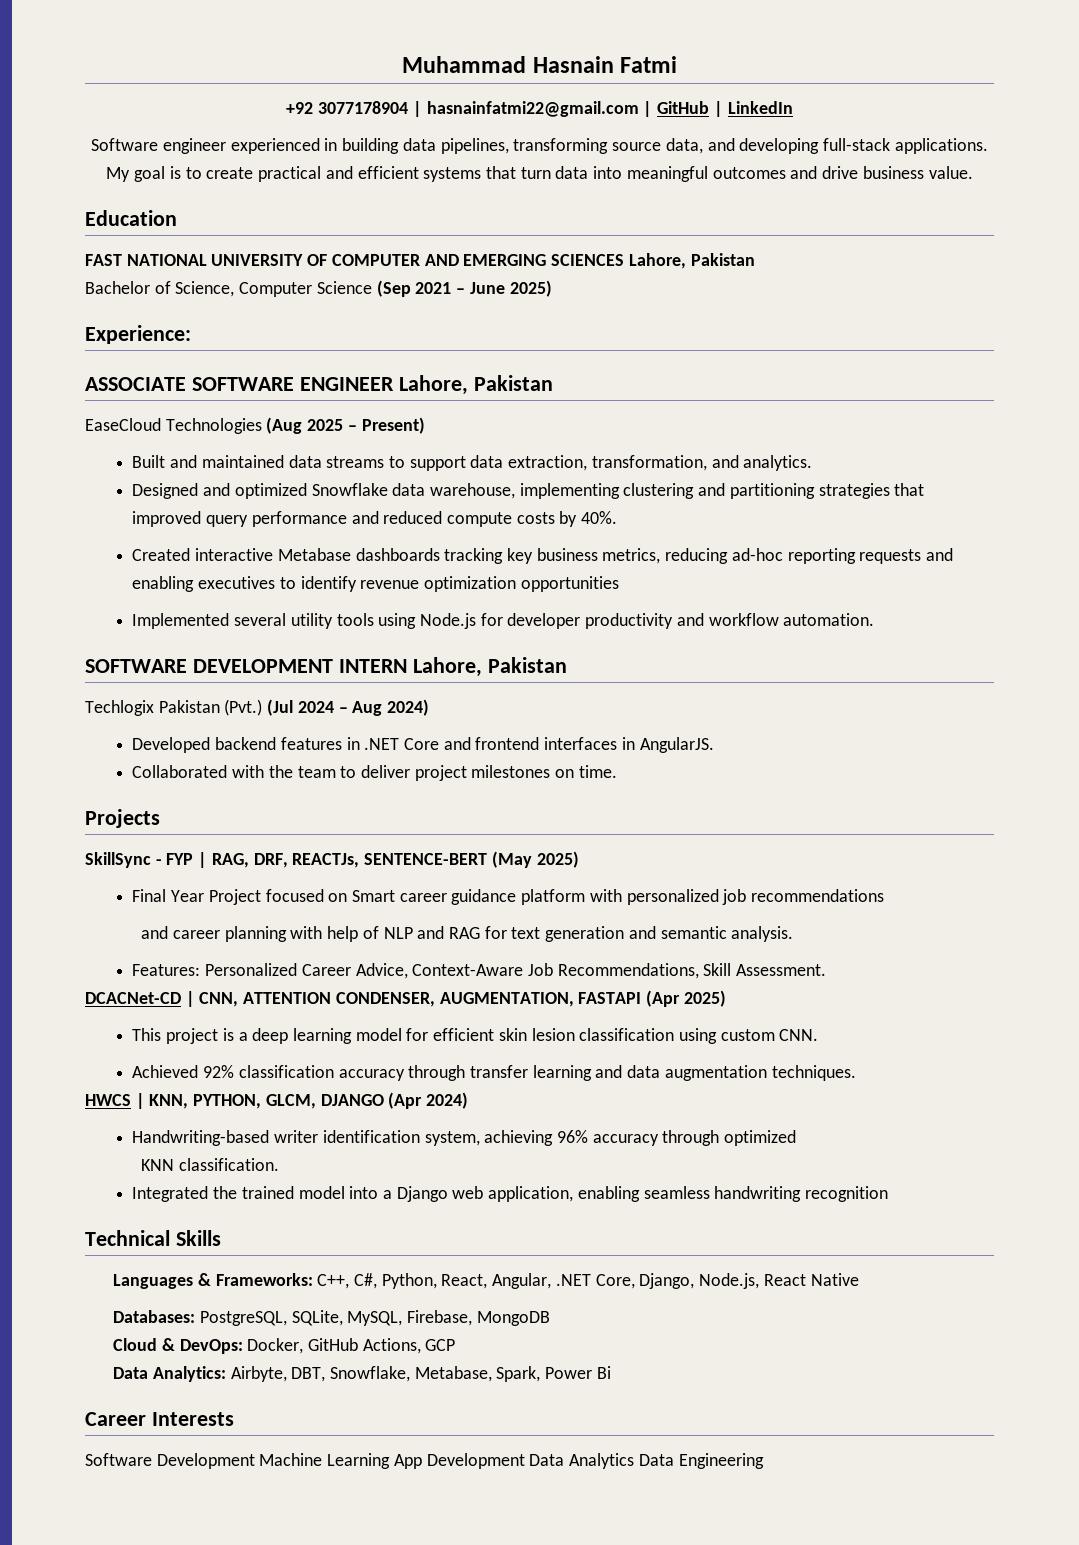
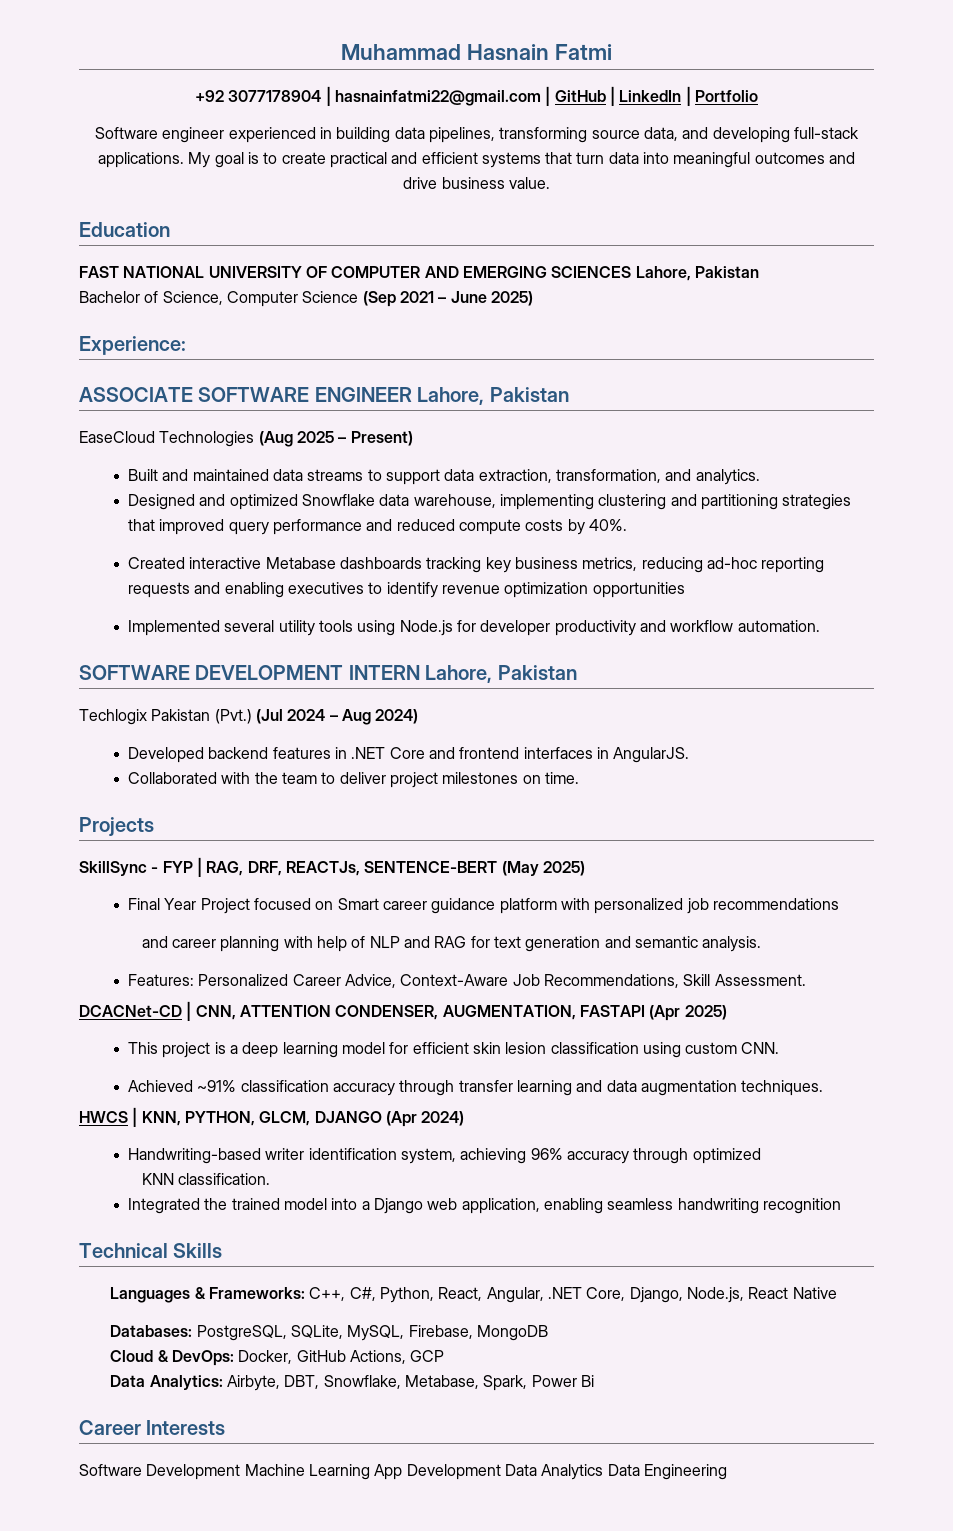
(793, 107) none -> [685,86,758,106] | Portfolio
[203,1065,235,1078] 92% -> [197,1080,237,1092] ~91%

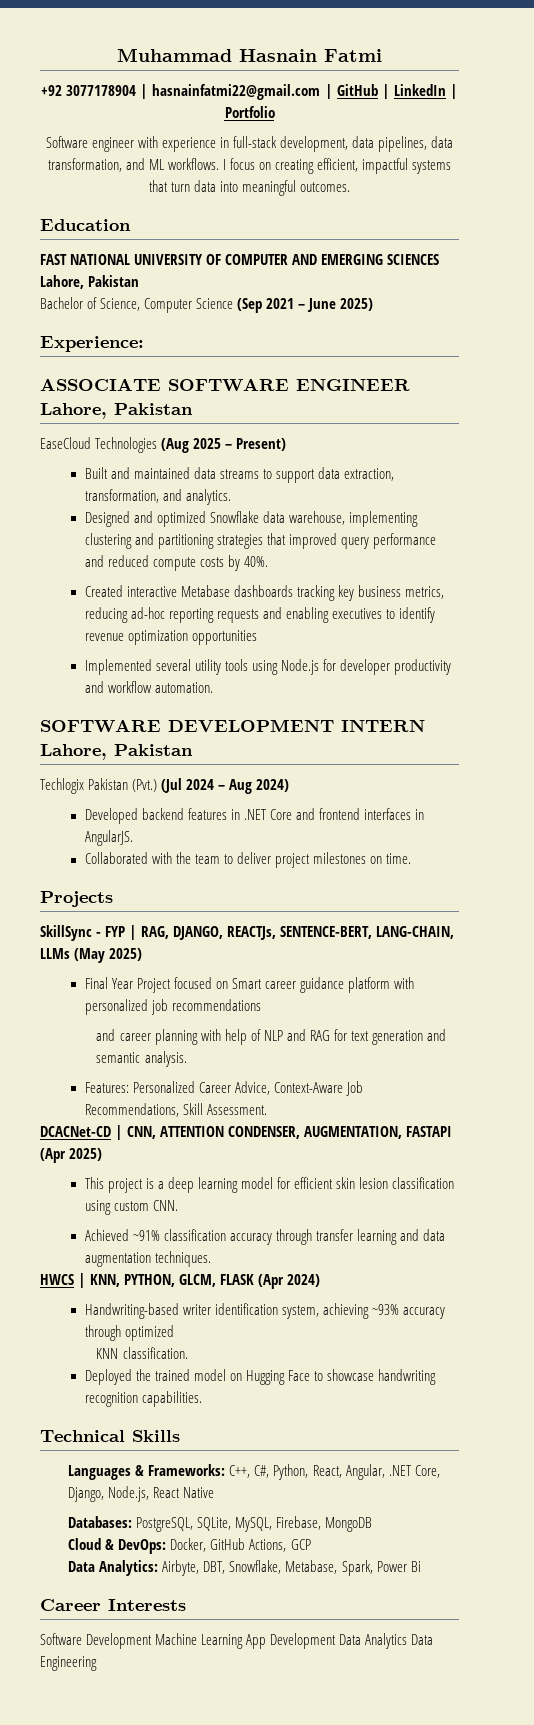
[228,127,859,143] [97,152,478,168] experienced in building data pipelines, transforming source data, and developing full-stack applications. My goal is to create practical and efficient -> [137,136,454,152] [47,158,409,174] with experience in full-stack development, data pipelines, data transformation, and ML workflows. I focus on creating efficient, impactful
[754,152,856,164] [403,177,550,189] outcomes and drive business value. -> [300,182,351,192] outcomes.
[247,861,498,876] DRF, REACTJs, SENTENCE-BERT -> [173,926,455,940] [40,948,70,959] DJANGO, REACTJs, SENTENCE-BERT, LANG-CHAIN, LLMs
[314,1111,382,1123] DJANGO -> [220,1274,255,1285] FLASK
[530,1148,563,1160] 96% -> [371,1304,399,1315] ~93%
[128,1198,201,1214] Integrated -> [84,1369,132,1385] Deployed
[331,1198,674,1214] into a Django web application, enabling seamless -> [229,1369,375,1385] on Hugging Face to showcase
(841, 1206) none -> [141,1391,202,1407] capabilities.

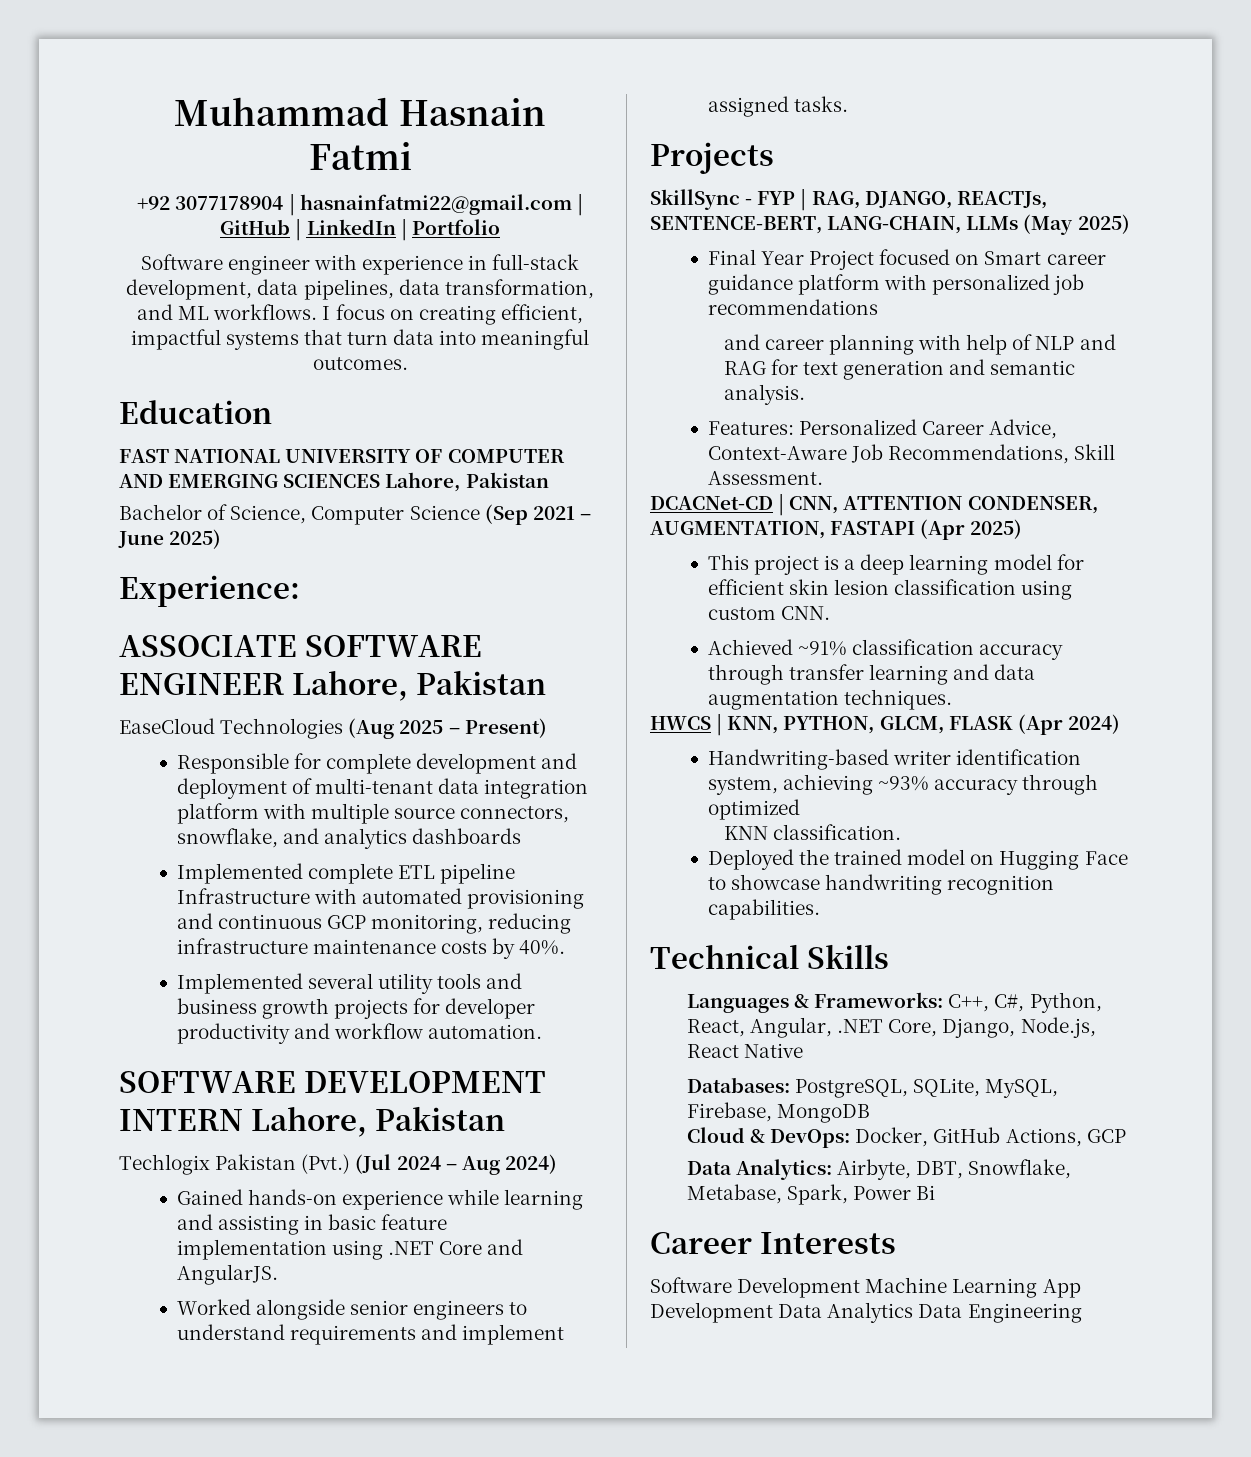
[84,467,395,483] [84,489,231,505] [84,511,419,527] [84,533,437,549] [84,555,268,571] [84,585,445,601] [84,607,436,623] [84,630,257,645] Built and maintained data streams to support data extraction, transformation, and analytics. // Designed and optimized Snowflake data warehouse, implementing clustering and partitioning strategies that improved query performance and reduced compute costs by 40%. // Created interactive Metabase dashboards tracking key business metrics, reducing ad-hoc reporting requests and enabling executives to identify revenue optimization opportunities -> [176,753,578,774] [176,778,589,799] [176,803,570,824] [176,828,522,849] [176,863,516,884] [176,888,585,909] [176,913,572,934] [176,938,566,959] Responsible for complete development and deployment of multi-tenant data integration platform with multiple source connectors, snowflake, and analytics dashboards // Implemented complete ETL pipeline Infrastructure with automated provisioning and continuous GCP monitoring, reducing infrastructure maintenance costs by 40%.
[251,659,319,675] using Node.js -> [486,973,523,989] [176,998,409,1019] and business growth projects
[84,808,425,824] [84,830,133,846] [84,852,412,868] Developed backend features in .NET Core and frontend interfaces in AngularJS. // Collaborated with the team to deliver project milestones on time. -> [176,1189,584,1210] [176,1214,448,1235] [176,1239,524,1260] [176,1264,278,1285] [176,1299,528,1320] [176,1324,565,1345] [707,96,848,117] Gained hands-on experience while learning and assisting in basic feature implementation using .NET Core and AngularJS. // Worked alongside senior engineers to understand requirements and implement assigned tasks.

